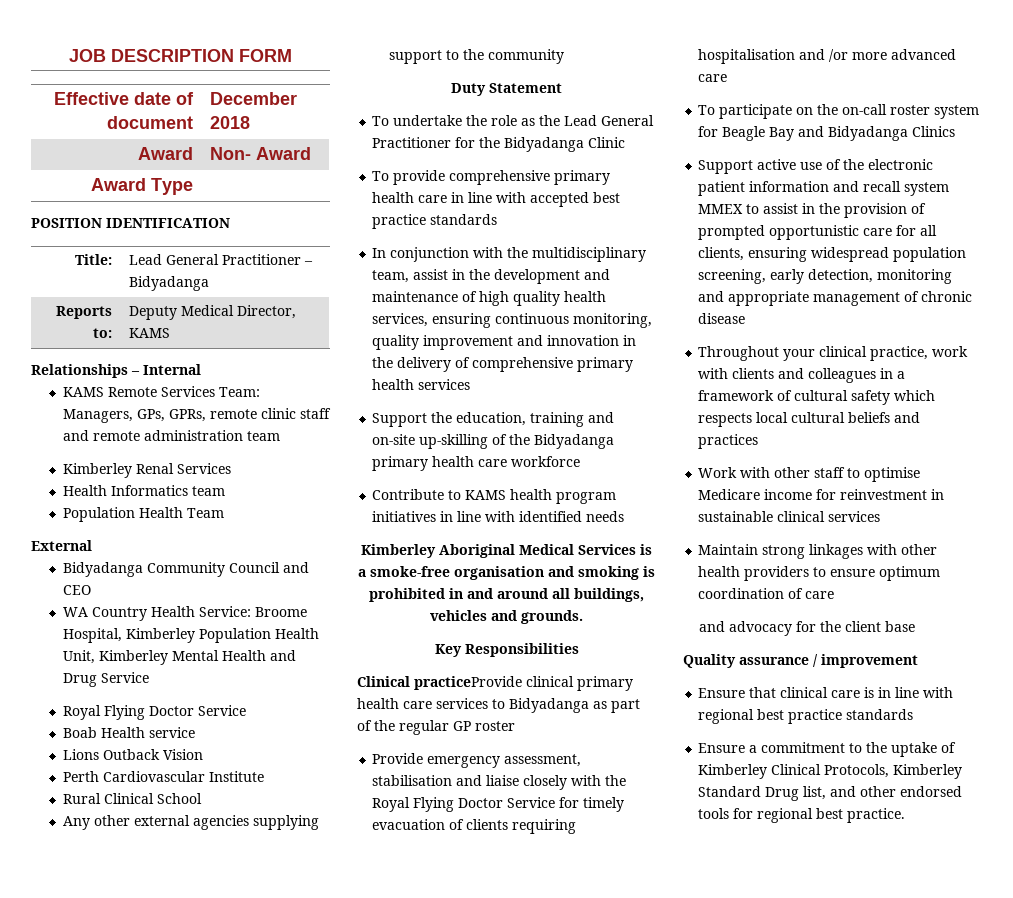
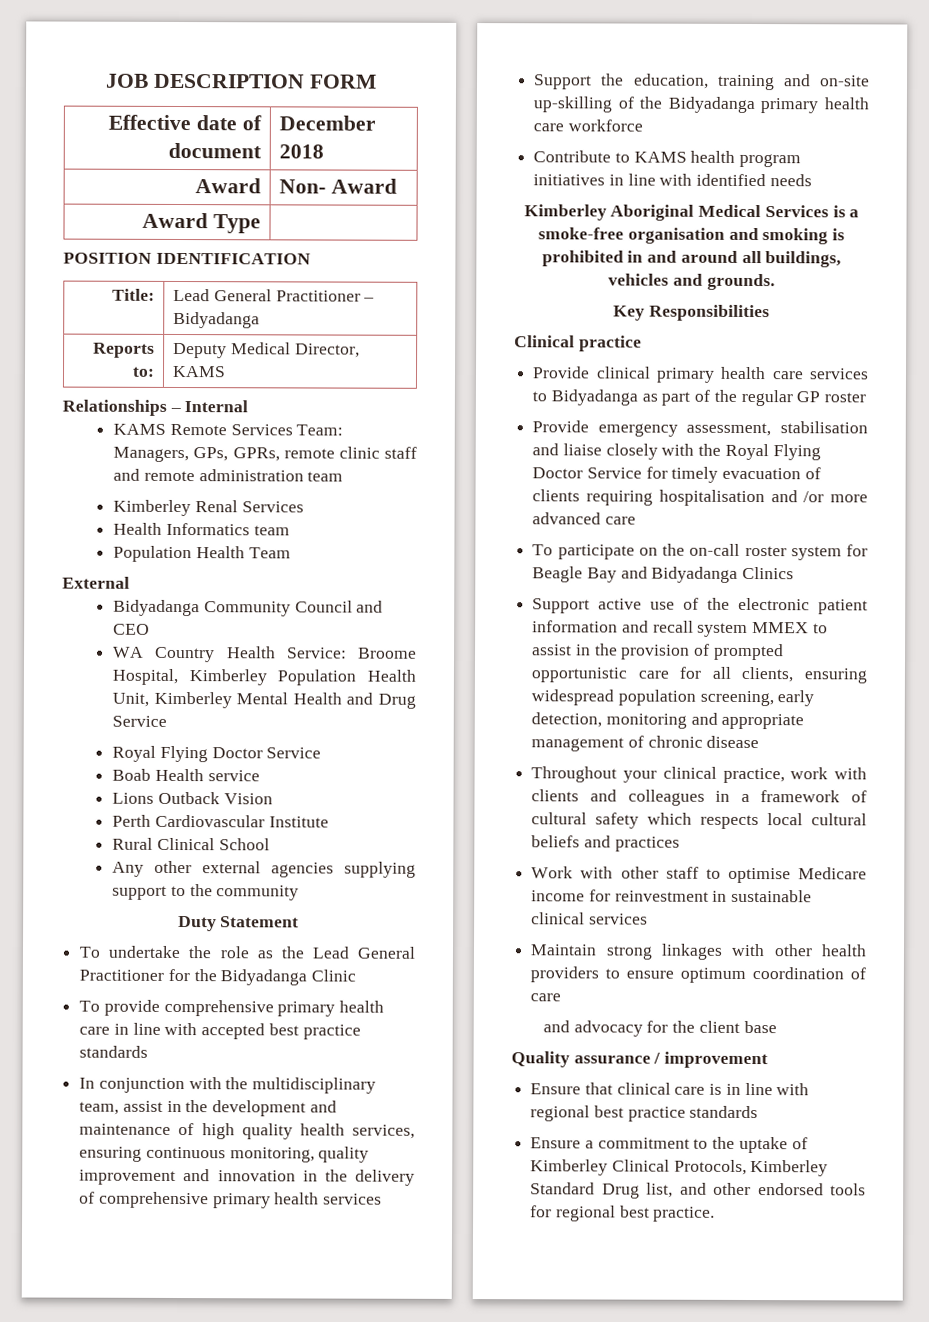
[414,676,522,690] practiceProvide -> [578,335,642,352] [532,366,591,379] practice // Provide

